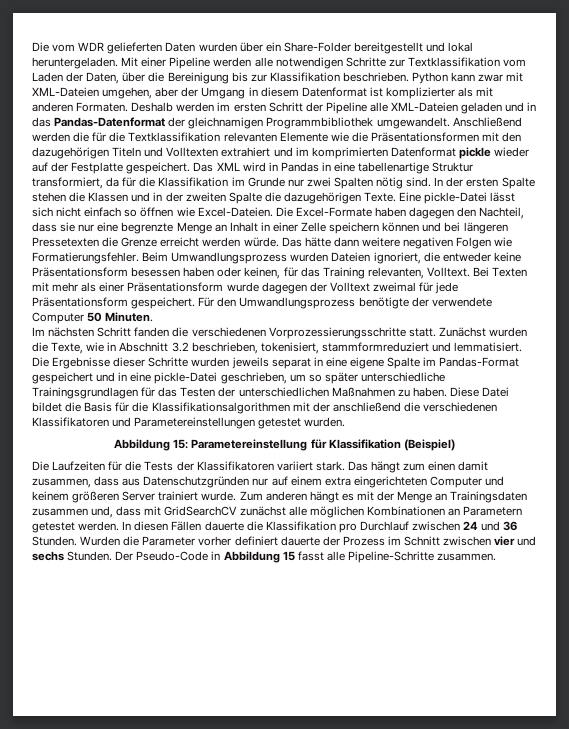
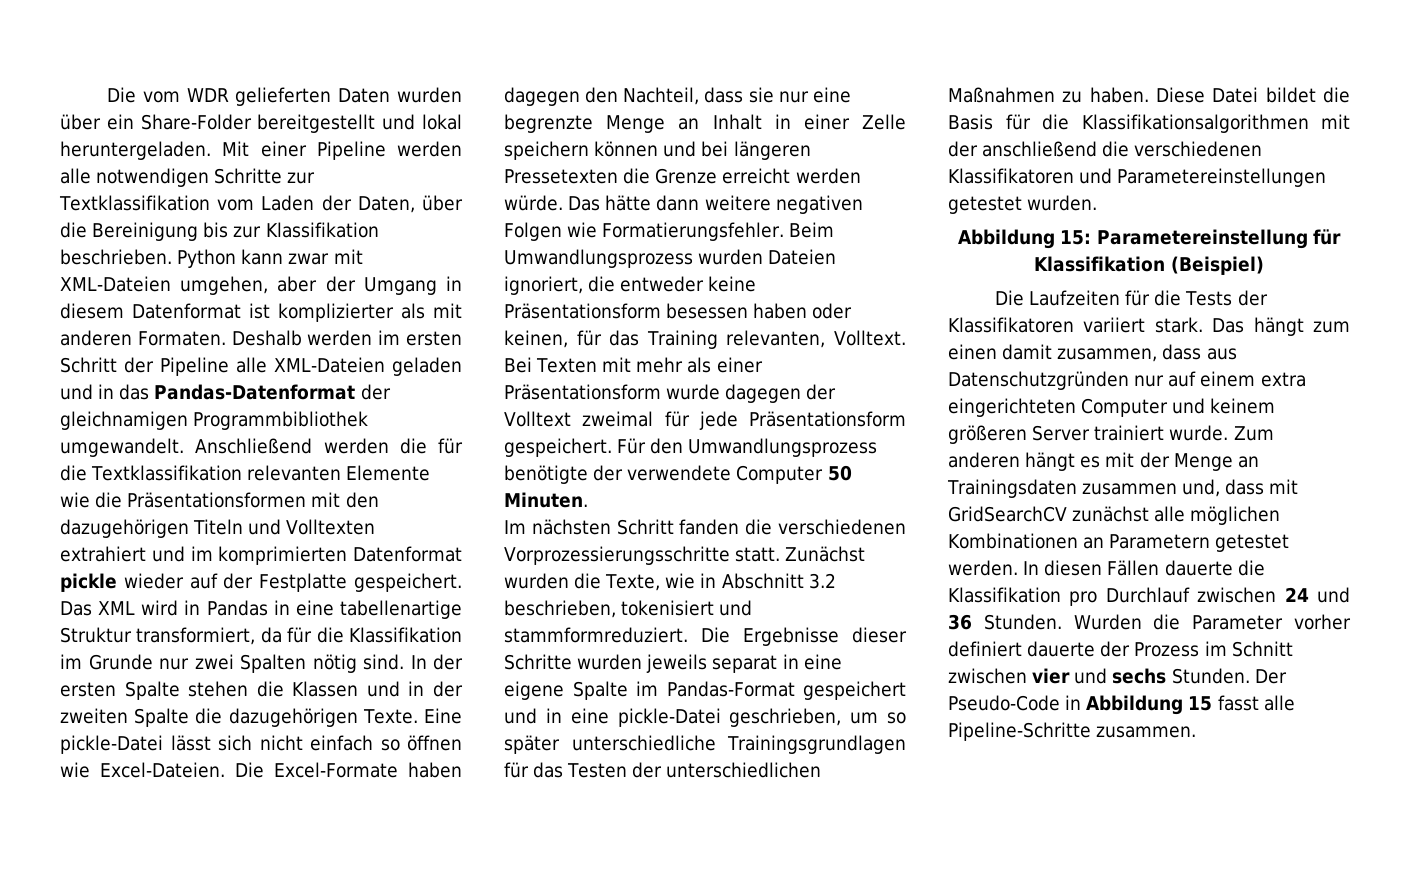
[260,342,523,354] tokenisiert, stammformreduziert und lemmatisiert. -> [621,600,753,616] [504,627,688,643] tokenisiert und stammformreduziert.

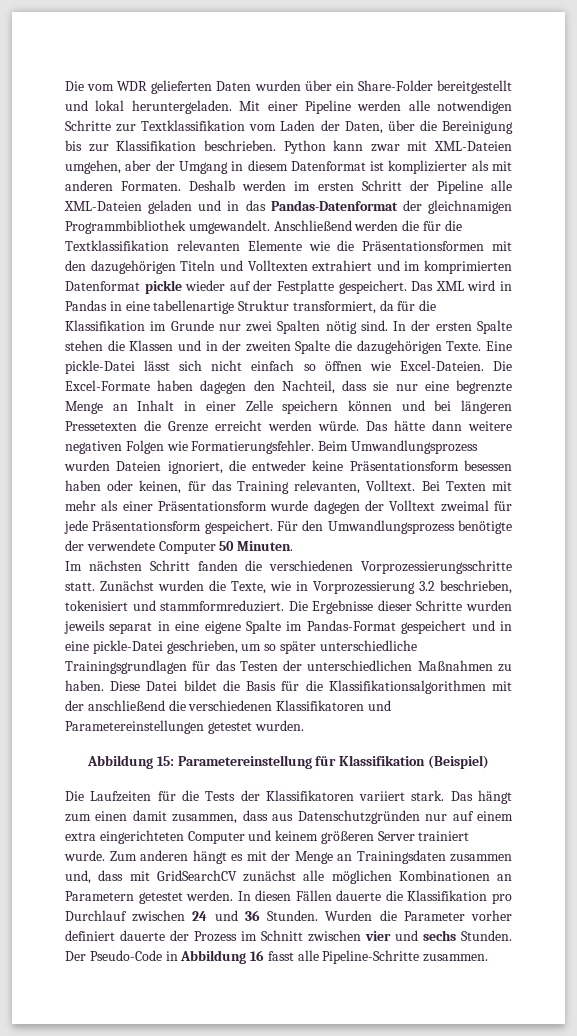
[721,573,804,589] Abschnitt -> [313,581,415,594] Vorprozessierung
[1188,696,1213,711] 15 -> [250,950,265,961] 16

